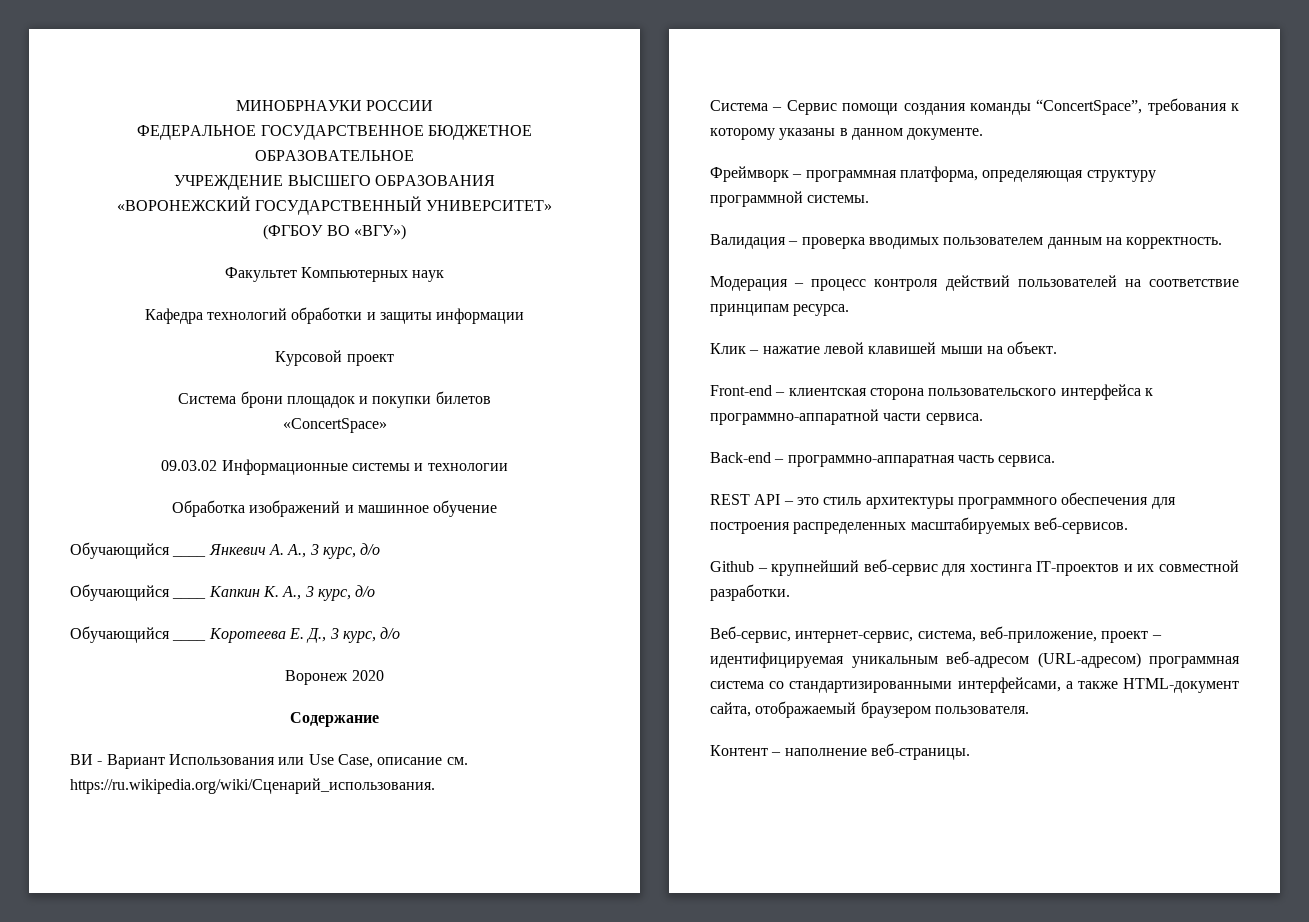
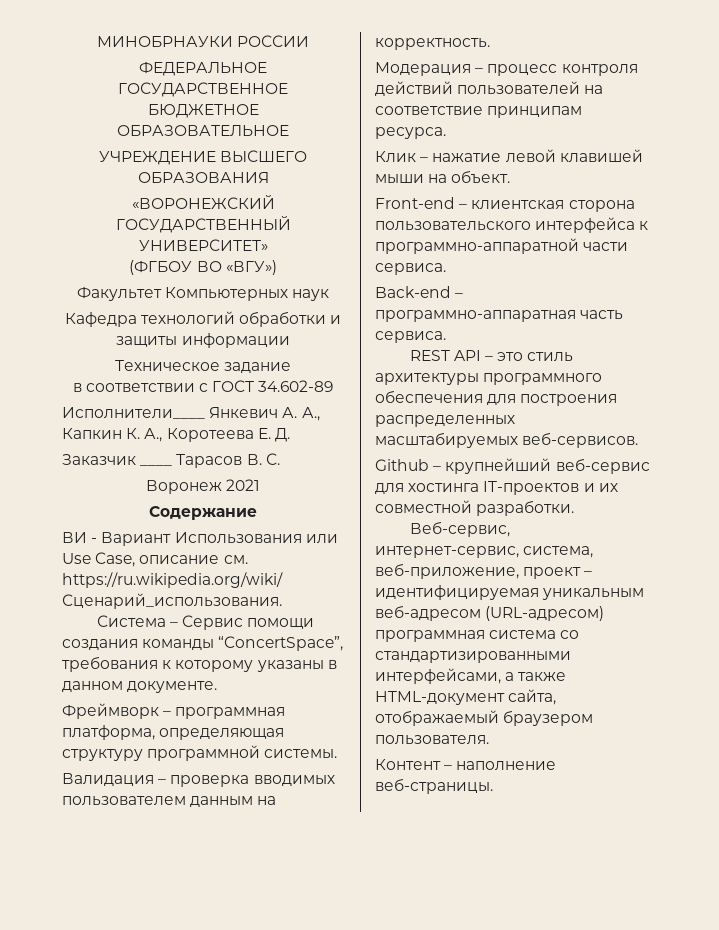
[275,350,394,366] [178,391,491,408] [282,418,387,433] [161,459,508,475] [171,500,498,517] [70,542,207,559] [208,543,381,559] [70,584,207,601] [208,585,376,601] [70,626,401,643] Курсовой проект // Система брони площадок и покупки билетов // «ConcertSpace» // 09.03.02 Информационные системы и технологии // Обработка изображений и машинное обучение // Обучающийся ____ Янкевич А. А., 3 курс, д/о // Обучающийся ____ Капкин К. А., 3 курс, д/о // Обучающийся ____ Коротеева Е. Д., 3 курс, д/о -> [114,360,292,373] [72,380,334,392] [62,407,320,421] [62,428,290,442] [62,454,136,465] [140,453,280,468] Техническое задание // в соответствии с ГОСТ 34.602-89 // Исполнители____ Янкевич А. А., Капкин К. А., Коротеева Е. Д. // Заказчик ____ Тарасов В. С.
[351,670,384,681] 2020 -> [226,479,261,491] 2021
[70,778,435,794] https://ru.wikipedia.org/wiki/Сценарий_использования. -> [62,572,283,588] [62,593,282,609] https://ru.wikipedia.org/wiki/ Сценарий_использования.

